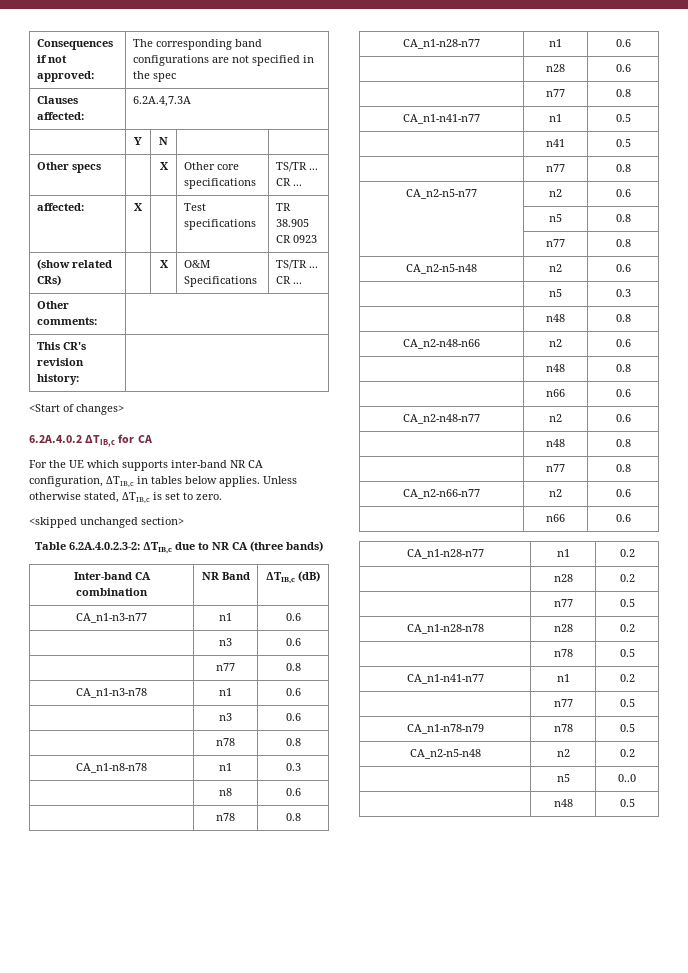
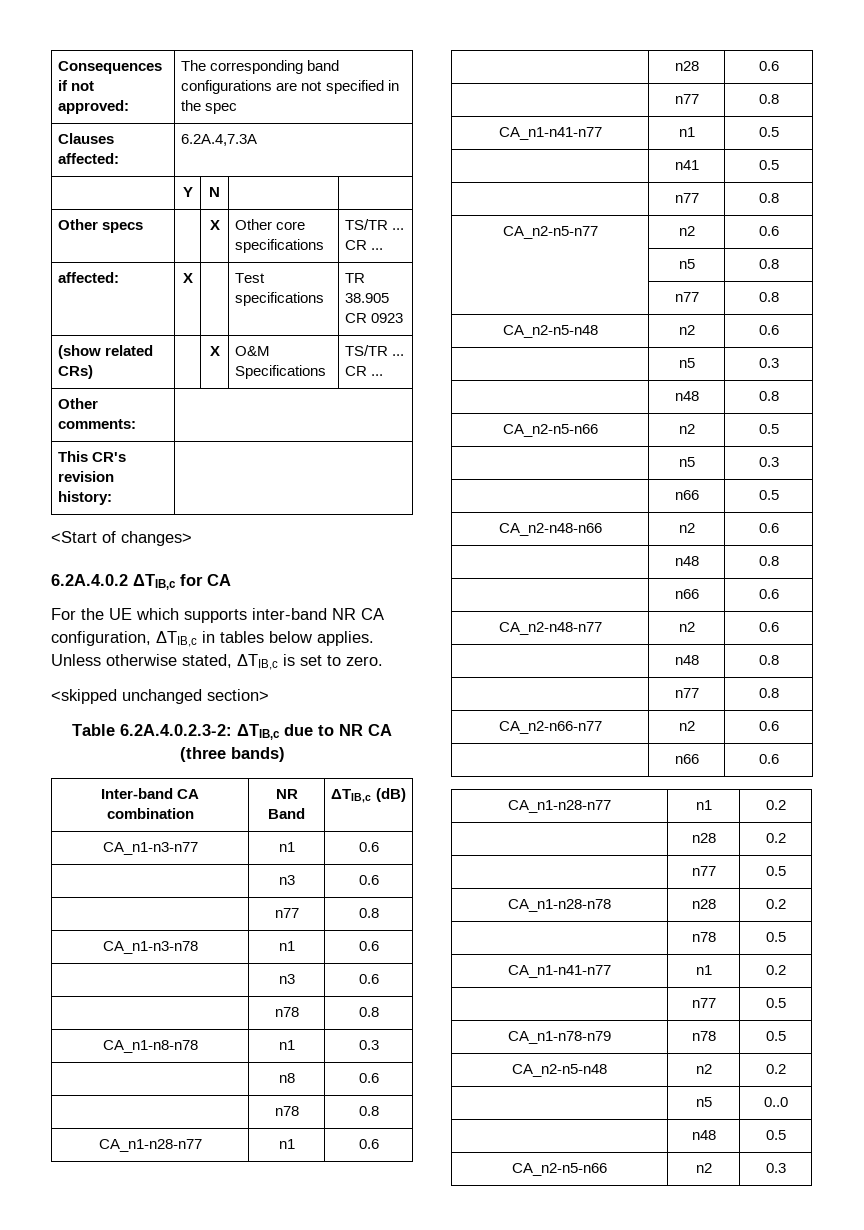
(631, 318) none -> [502,424,598,437] [678,424,695,434] [758,424,779,434] [678,457,695,467] [758,457,779,467] [674,490,699,500] [758,490,779,500] // CA_n2-n5-n66 | n2 | 0.5 // | n5 | 0.3 // | n66 | 0.5
(635, 803) none -> [512,1163,607,1176] [695,1163,712,1173] [765,1163,786,1173] // CA_n2-n5-n66 | n2 | 0.3

